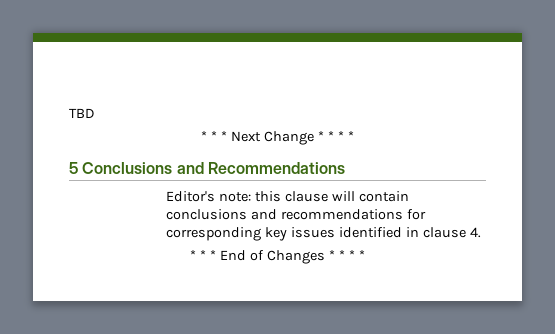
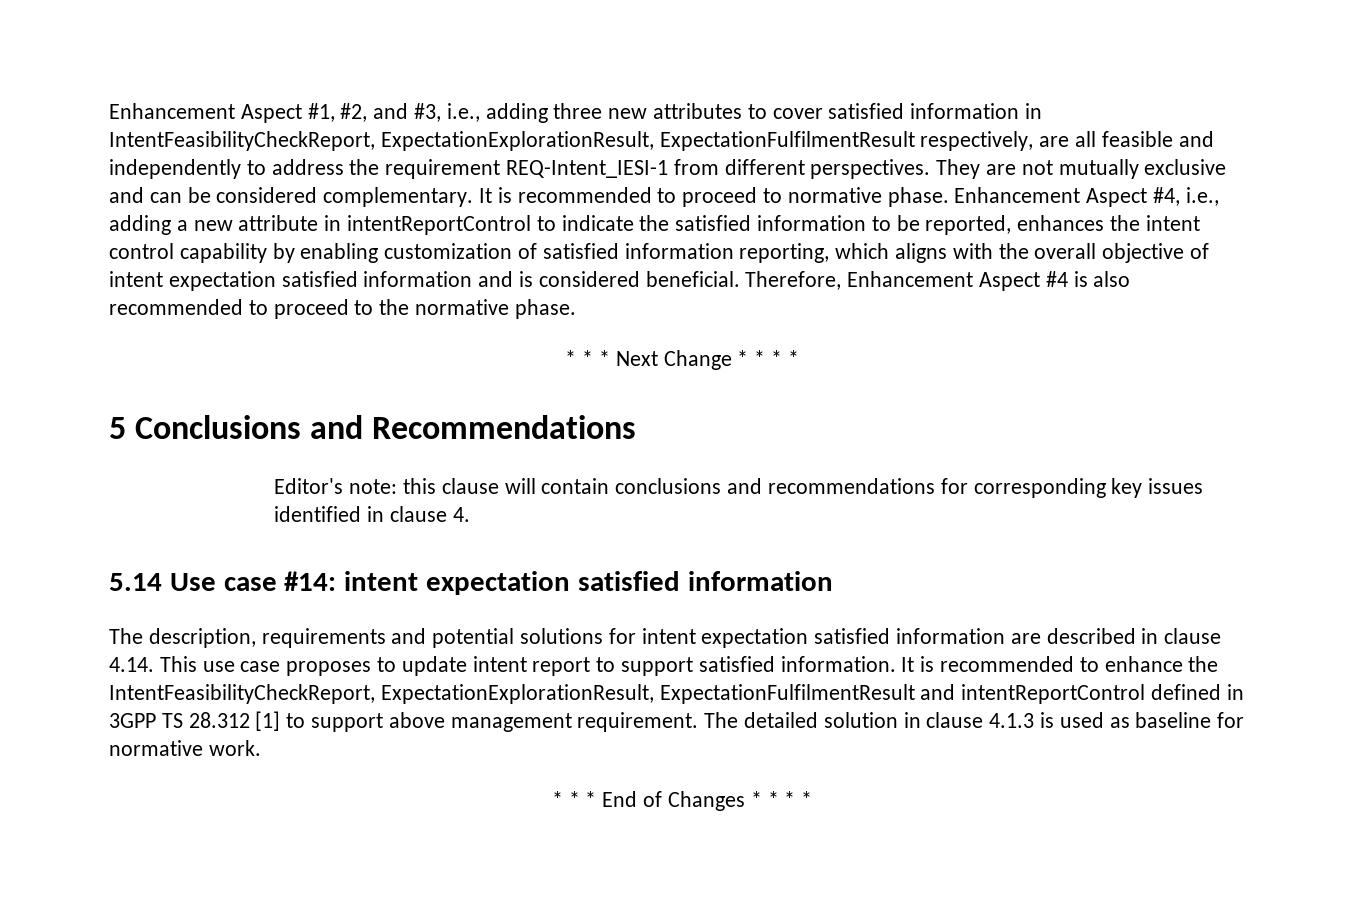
[69,108,95,118] TBD -> [109,103,1043,123] [109,131,1214,151] [109,159,1227,179] [109,187,1219,207] [109,215,1200,235] [109,243,1210,263] [109,271,1131,291] [109,299,576,319] Enhancement Aspect #1, #2, and #3, i.e., adding three new attributes to cover satisfied information in IntentFeasibilityCheckReport, ExpectationExplorationResult, ExpectationFulfilmentResult respectively, are all feasible and independently to address the requirement REQ-Intent_IESI-1 from different perspectives. They are not mutually exclusive and can be considered complementary. It is recommended to proceed to normative phase. Enhancement Aspect #4, i.e., adding a new attribute in intentReportControl to indicate the satisfied information to be reported, enhances the intent control capability by enabling customization of satisfied information reporting, which aligns with the overall objective of intent expectation satisfied information and is considered beneficial. Therefore, Enhancement Aspect #4 is also recommended to proceed to the normative phase.
(481, 232) none -> [109,571,833,595] [109,628,1222,648] [109,656,1219,676] [109,684,1244,704] [109,711,1245,732] [109,740,261,756] // 5.14 Use case #14: intent expectation satisfied information // The description, requirements and potential solutions for intent expectation satisfied information are described in clause 4.14. This use case proposes to update intent report to support satisfied information. It is recommended to enhance the IntentFeasibilityCheckReport, ExpectationExplorationResult, ExpectationFulfilmentResult and intentReportControl defined in 3GPP TS 28.312 [1] to support above management requirement. The detailed solution in clause 4.1.3 is used as baseline for normative work.

